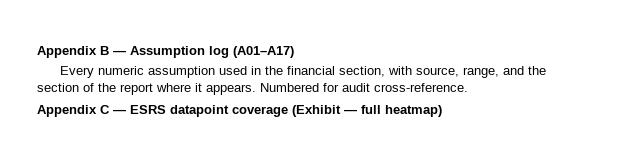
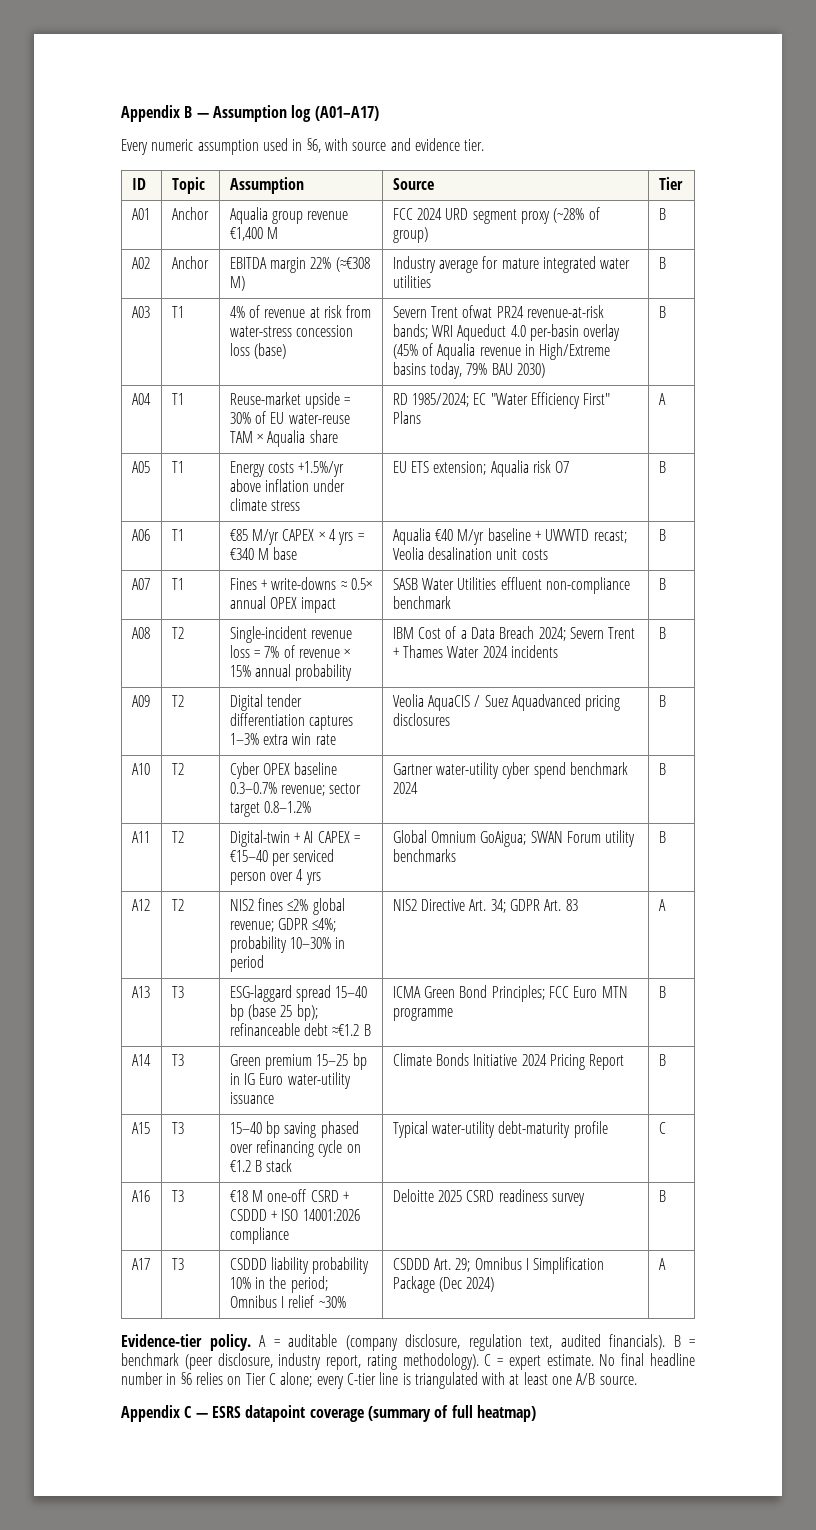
[265,66,547,78] [37,83,468,95] the financial section, with source, range, and the section of the report where it appears. Numbered for audit cross-reference. -> [306,138,485,153] [131,178,146,190] [171,177,205,194] [229,177,304,194] [392,178,434,190] [658,177,683,190] [131,208,150,220] [171,207,209,220] [229,207,349,224] [229,227,278,241] [392,207,600,224] [392,227,428,243] [658,208,666,220] [131,257,150,269] [171,256,209,269] [229,257,370,273] [229,276,245,291] [392,256,631,273] [392,275,431,288] [658,257,666,269] [131,306,150,318] [171,306,184,318] [229,305,372,318] [229,325,353,337] [229,343,286,359] [392,305,604,318] [392,324,621,341] [392,343,611,360] [392,362,545,379] [658,306,666,318] [131,393,151,405] [171,393,184,405] [229,392,351,409] [229,411,350,424] [229,430,338,447] [392,392,611,409] [392,411,421,424] [658,393,666,405] [131,461,150,473] [171,461,184,473] [229,461,345,477] [229,479,346,492] [229,498,300,511] [392,460,570,477] [658,461,666,473] [131,529,150,541] [171,529,184,541] [229,529,364,545] [229,547,298,560] [392,528,627,545] [392,547,548,560] [658,529,666,541] [131,578,150,590] [171,578,184,590] [229,577,372,590] [229,596,337,613] [392,577,630,594] [392,596,451,609] [658,578,666,590] [131,627,150,639] [171,627,184,639] [229,626,352,643] [229,645,351,658] [229,664,353,681] [392,626,636,641] [392,645,558,658] [658,627,666,639] [131,695,150,707] [171,695,184,707] [229,694,302,711] [229,713,353,730] [229,733,336,745] [392,694,621,711] [392,713,450,726] [658,695,666,707] [131,763,150,775] [171,763,184,775] [229,762,338,779] [229,782,362,796] [229,801,311,817] [392,762,628,779] [392,782,418,794] [658,763,666,775] [131,831,150,843] [171,831,184,843] [229,830,360,847] [229,849,335,866] [229,869,321,885] [392,830,636,847] [392,849,456,862] [658,831,666,843] [131,899,150,911] [171,899,184,911] [229,898,345,915] [229,918,337,932] [229,936,346,953] [229,955,264,972] [392,899,578,913] [658,899,666,911] [131,986,150,998] [171,986,184,998] [229,985,368,1002] [229,1004,318,1021] [229,1023,371,1036] [392,985,628,1002] [392,1008,453,1021] [658,986,666,998] [131,1054,151,1066] [171,1054,184,1066] [229,1053,367,1070] [229,1072,351,1089] [229,1092,274,1104] [392,1053,625,1070] [658,1054,666,1066] [131,1122,150,1134] [171,1122,184,1134] [229,1121,359,1138] [229,1140,361,1157] [229,1159,293,1172] [392,1121,608,1138] [658,1122,666,1134] [131,1190,150,1202] [171,1190,184,1202] [229,1189,349,1202] [229,1209,360,1221] [229,1227,289,1244] [392,1189,585,1206] [658,1190,666,1202] [131,1258,150,1270] [171,1258,184,1270] [229,1257,370,1274] [229,1276,328,1293] [229,1295,346,1308] [392,1257,605,1274] [392,1276,495,1293] [658,1258,666,1270] [121,1334,695,1351] [121,1353,695,1370] [121,1372,637,1389] §6, with source and evidence tier. // ID | Topic | Assumption | Source | Tier // A01 | Anchor | Aqualia group revenue €1,400 M | FCC 2024 URD segment proxy (~28% of group) | B // A02 | Anchor | EBITDA margin 22% (≈€308 M) | Industry average for mature integrated water utilities | B // A03 | T1 | 4% of revenue at risk from water-stress concession loss (base) | Severn Trent ofwat PR24 revenue-at-risk bands; WRI Aqueduct 4.0 per-basin overlay (45% of Aqualia revenue in High/Extreme basins today, 79% BAU 2030) | B // A04 | T1 | Reuse-market upside = 30% of EU water-reuse TAM × Aqualia share | RD 1985/2024; EC "Water Efficiency First" Plans | A // A05 | T1 | Energy costs +1.5%/yr above inflation under climate stress | EU ETS extension; Aqualia risk O7 | B // A06 | T1 | €85 M/yr CAPEX × 4 yrs = €340 M base | Aqualia €40 M/yr baseline + UWWTD recast; Veolia desalination unit costs | B // A07 | T1 | Fines + write-downs ≈ 0.5× annual OPEX impact | SASB Water Utilities effluent non-compliance benchmark | B // A08 | T2 | Single-incident revenue loss = 7% of revenue × 15% annual probability | IBM Cost of a Data Breach 2024; Severn Trent + Thames Water 2024 incidents | B // A09 | T2 | Digital tender differentiation captures 1–3% extra win rate | Veolia AquaCIS / Suez Aquadvanced pricing disclosures | B // A10 | T2 | Cyber OPEX baseline 0.3–0.7% revenue; sector target 0.8–1.2% | Gartner water-utility cyber spend benchmark 2024 | B // A11 | T2 | Digital-twin + AI CAPEX = €15–40 per serviced person over 4 yrs | Global Omnium GoAigua; SWAN Forum utility benchmarks | B // A12 | T2 | NIS2 fines ≤2% global revenue; GDPR ≤4%; probability 10–30% in period | NIS2 Directive Art. 34; GDPR Art. 83 | A // A13 | T3 | ESG-laggard spread 15–40 bp (base 25 bp); refinanceable debt ≈€1.2 B | ICMA Green Bond Principles; FCC Euro MTN programme | B // A14 | T3 | Green premium 15–25 bp in IG Euro water-utility issuance | Climate Bonds Initiative 2024 Pricing Report | B // A15 | T3 | 15–40 bp saving phased over refinancing cycle on €1.2 B stack | Typical water-utility debt-maturity profile | C // A16 | T3 | €18 M one-off CSRD + CSDDD + ISO 14001:2026 compliance | Deloitte 2025 CSRD readiness survey | B // A17 | T3 | CSDDD liability probability 10% in the period; Omnibus I relief ~30% | CSDDD Art. 29; Omnibus I Simplification Package (Dec 2024) | A // Evidence-tier policy. A = auditable (company disclosure, regulation text, audited financials). B = benchmark (peer disclosure, industry report, rating methodology). C = expert estimate. No final headline number in §6 relies on Tier C alone; every C-tier line is triangulated with at least one A/B source.
[292,105,357,117] (Exhibit — -> [367,1405,449,1422] (summary of

